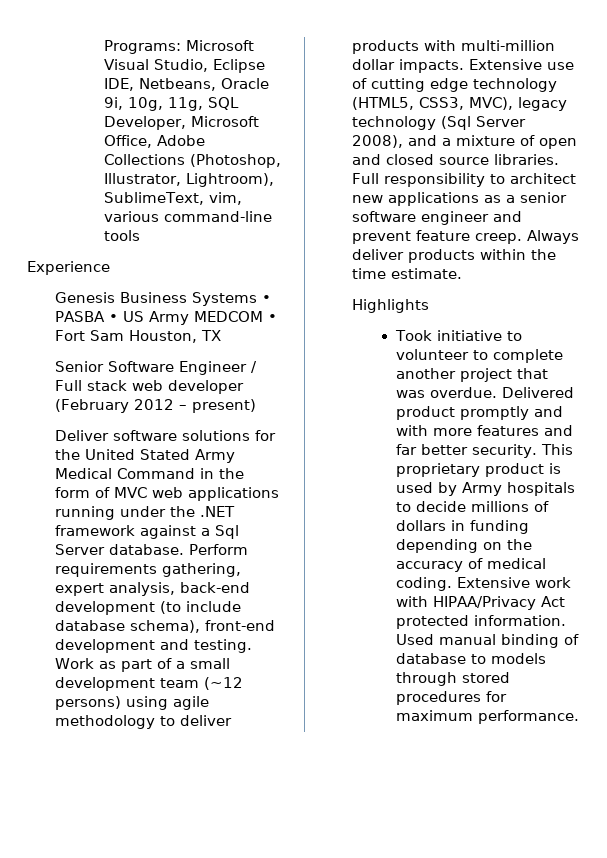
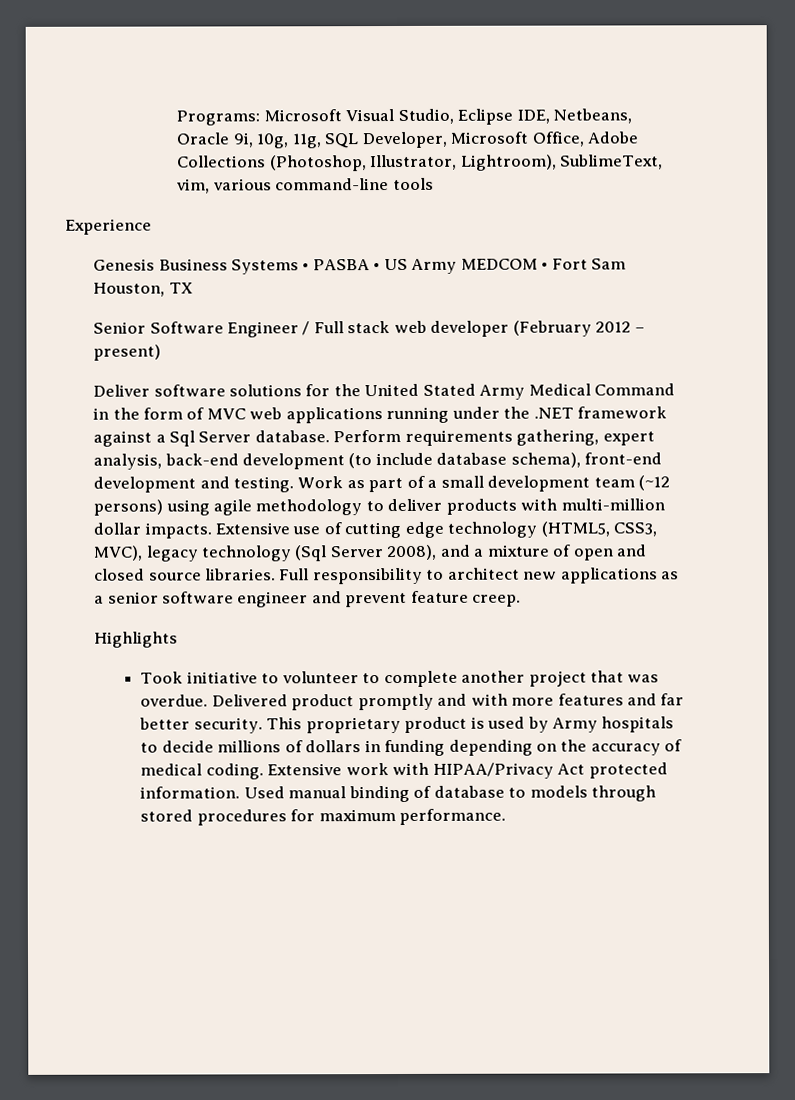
[526,230,579,244] [351,249,556,263] [351,268,462,279] Always deliver products within the time estimate. -> (522, 600) none

